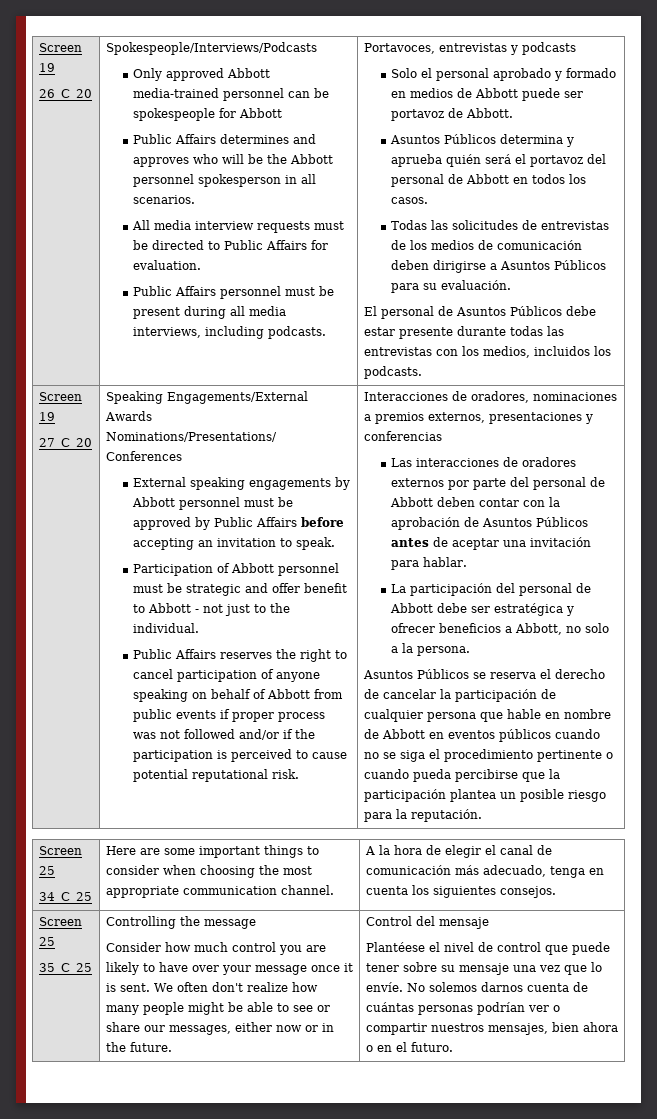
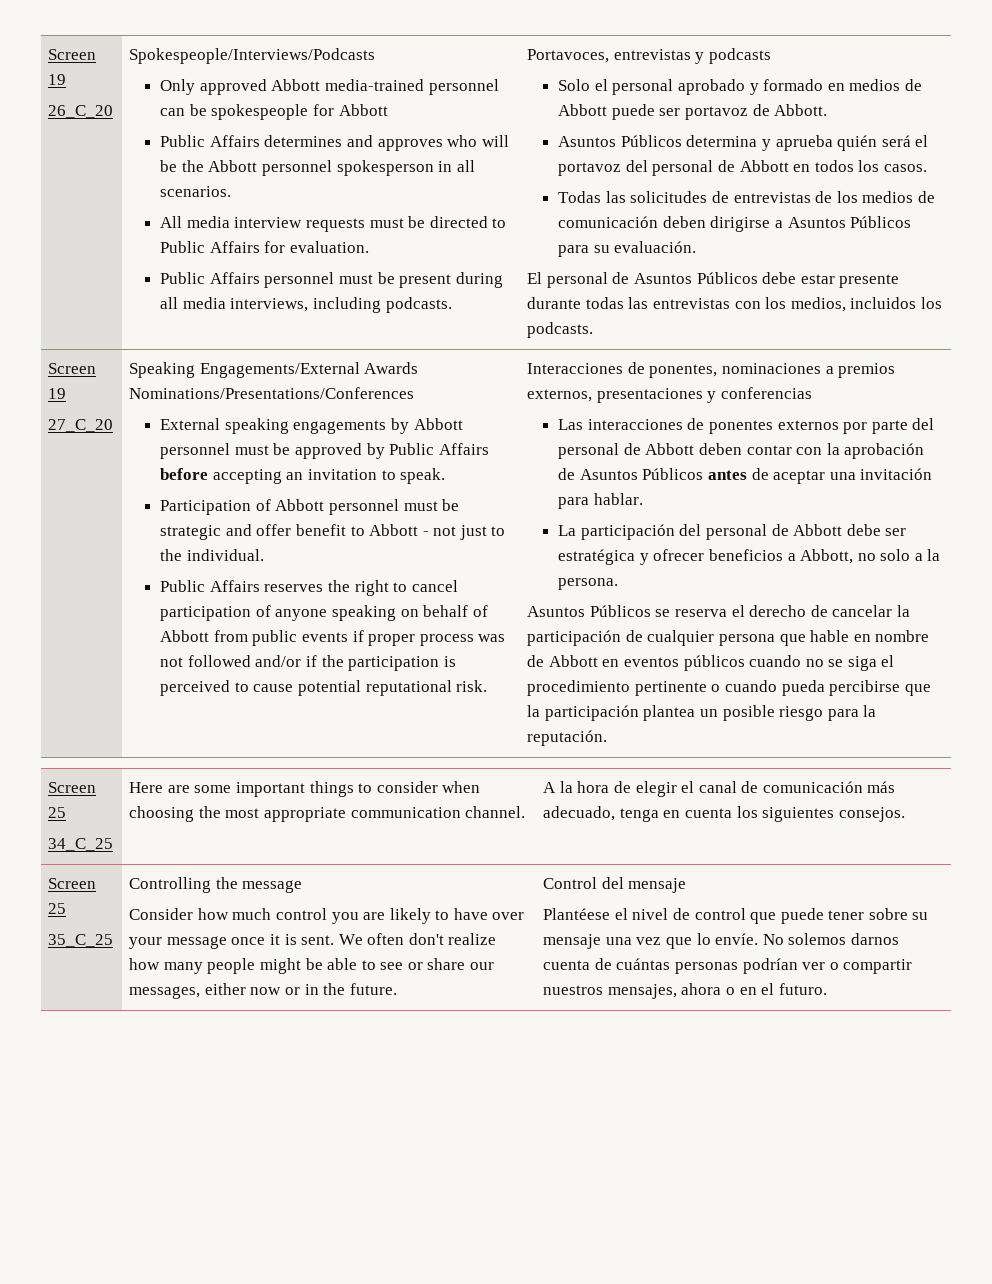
[470,391,529,403] oradores, -> [649,364,718,378] ponentes,
[522,457,577,467] oradores -> [708,420,773,434] ponentes
[551,1022,579,1032] bien -> (677, 991) none

